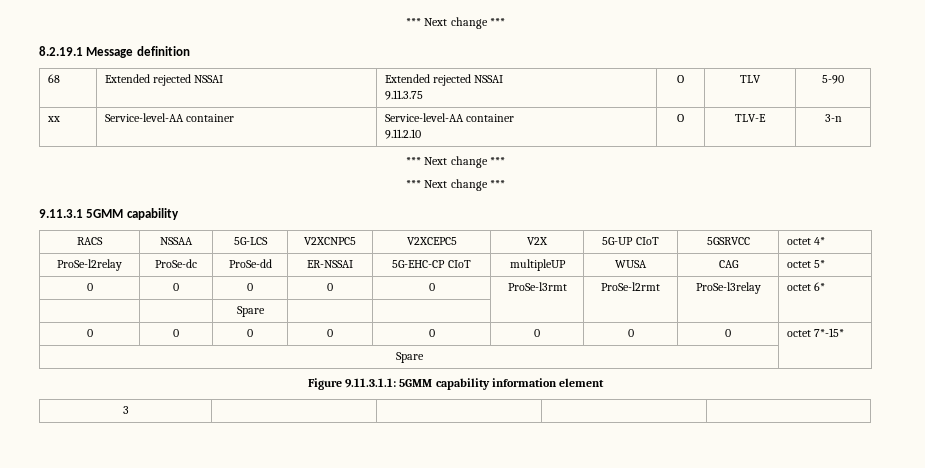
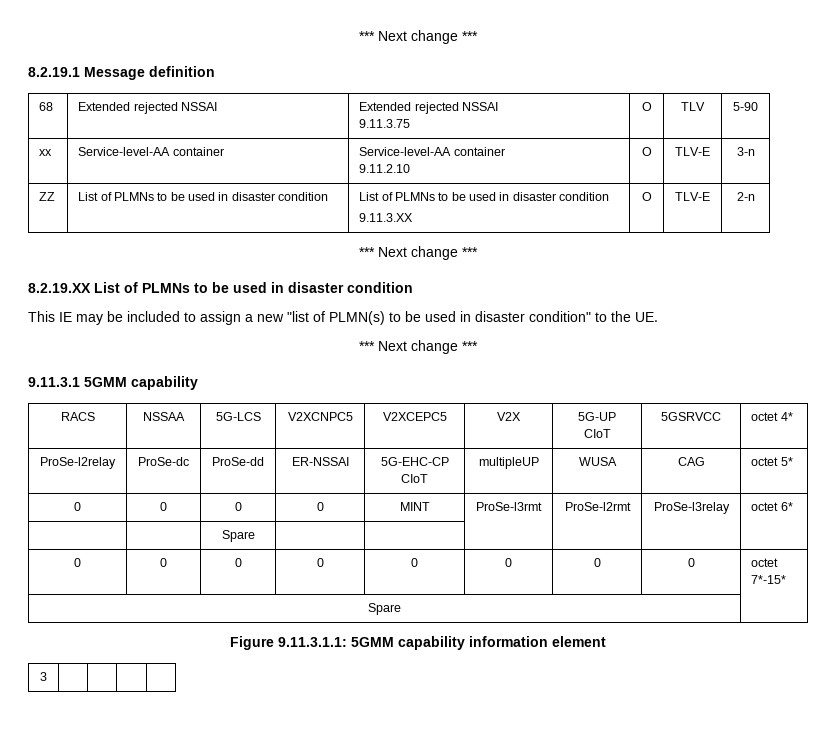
[406,156,505,168] // *** Next change *** -> [39,192,56,201] [78,192,329,201] [359,192,610,201] [359,213,414,222] [641,192,652,201] [675,192,710,201] [736,192,755,201] [359,246,478,260] [28,282,413,293] [28,311,658,325] // ZZ | List of PLMNs to be used in disaster condition | List of PLMNs to be used in disaster condition // 9.11.3.XX | O | TLV-E | 2-n // *** Next change *** // 8.2.19.XX List of PLMNs to be used in disaster condition // This IE may be included to assign a new "list of PLMN(s) to be used in disaster condition" to the UE.
[428,283,435,291] 0 -> [399,502,430,511] MINT

